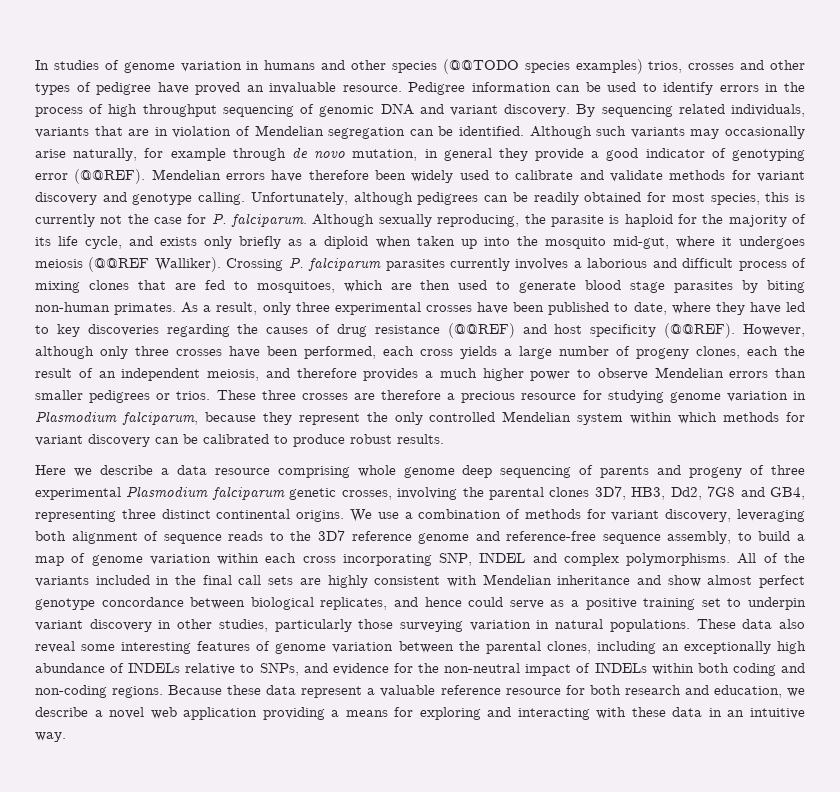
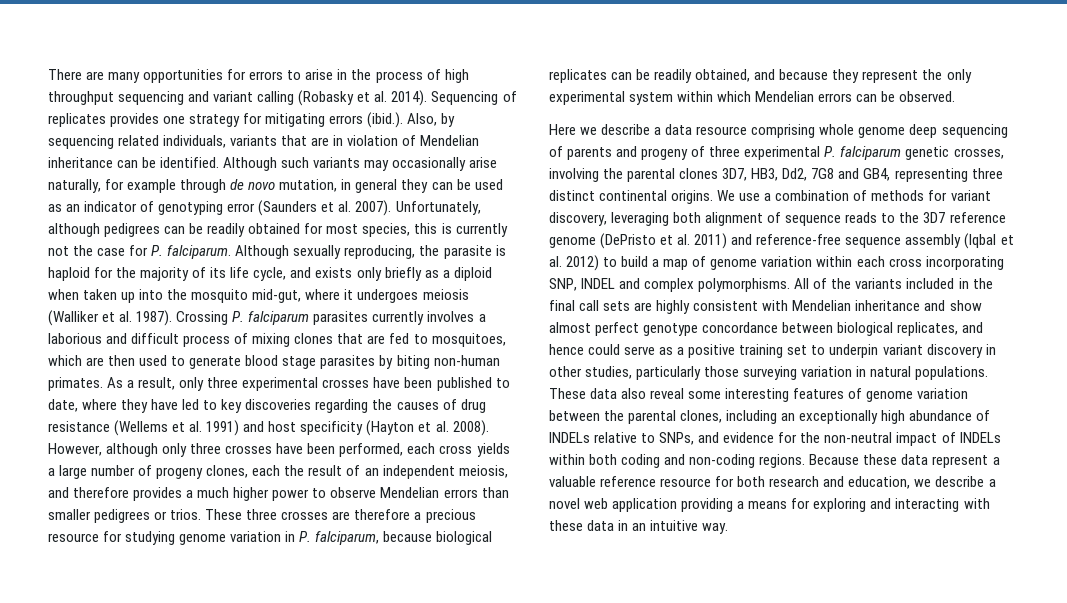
[35,59,805,74] [35,82,759,95] In studies of genome variation in humans and other species (@@TODO species examples) trios, crosses and other types of pedigree have proved an invaluable resource. Pedigree information can be used to identify errors -> [48,69,334,83] There are many opportunities for errors to arise
[300,103,596,117] of genomic DNA and variant discovery. By -> [188,90,517,106] [48,112,456,128] and variant calling (Robasky et al. 2014). Sequencing of replicates provides one strategy for mitigating errors (ibid.). Also, by
[328,127,406,139] segregation -> [48,157,113,168] inheritance
[535,148,805,161] [35,169,806,184] [35,192,246,205] provide a good indicator of genotyping error (@@REF). Mendelian errors have therefore been widely used to calibrate and validate methods for variant discovery and genotype calling. -> [431,179,503,190] [48,200,392,216] can be used as an indicator of genotyping error (Saunders et al. 2007).
[88,257,221,272] (@@REF Walliker). -> [48,310,173,326] (Walliker et al. 1987).
[447,323,736,338] (@@REF) and host specificity (@@REF). -> [114,420,489,436] (Wellems et al. 1991) and host specificity (Hayton et al. 2008).
[35,411,117,423] Plasmodium -> [299,531,312,542] P.
(256, 417) none -> [436,531,493,545] [549,69,829,83] biological replicates can be readily obtained, and because
[429,411,572,422] controlled Mendelian -> [549,91,625,105] experimental
[723,412,805,422] [35,434,444,447] methods for variant discovery can be calibrated to produce robust results. -> [755,91,956,102] Mendelian errors can be observed.
[126,486,209,498] Plasmodium -> [824,146,837,157] P.
[475,531,732,544] and reference-free sequence assembly, -> [600,233,1014,249] [549,255,600,271] (DePristo et al. 2011) and reference-free sequence assembly (Iqbal et al. 2012)

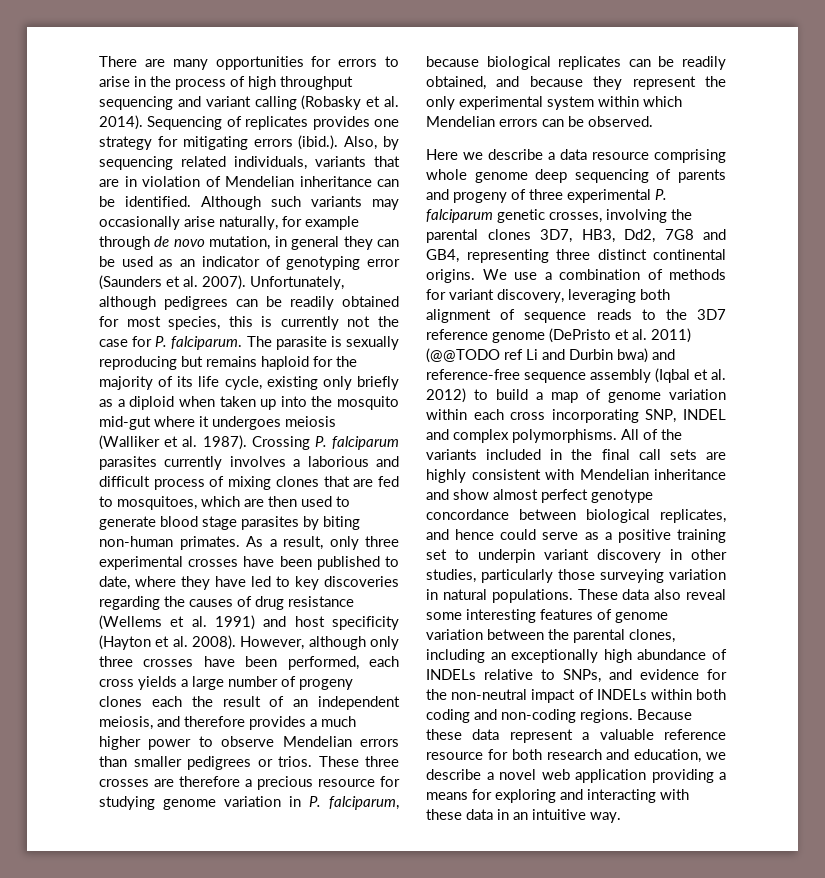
[235,245,506,259] Although sexually reproducing, the parasite is -> [246,336,399,350] [99,356,257,370] The parasite is sexually reproducing but remains
[290,267,353,278] and exists -> [266,376,318,390] existing
[252,289,302,303] mid-gut, -> [99,416,151,430] mid-gut
[206,465,249,478] clones, -> [99,696,142,707] clones
(728, 241) none -> [426,348,648,363] (@@TODO ref Li and Durbin bwa)

